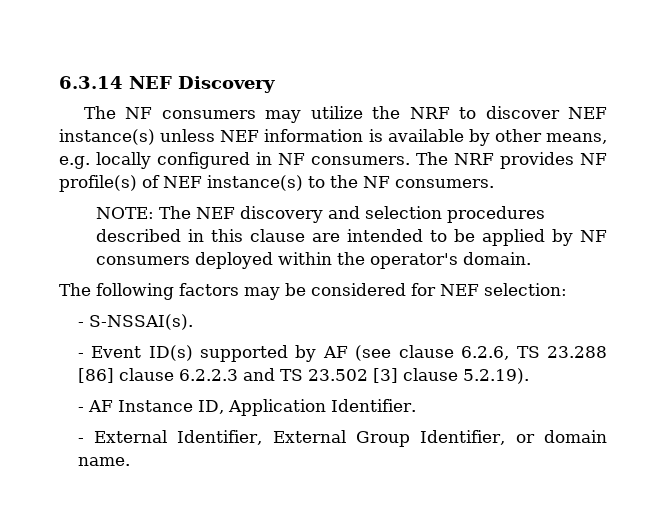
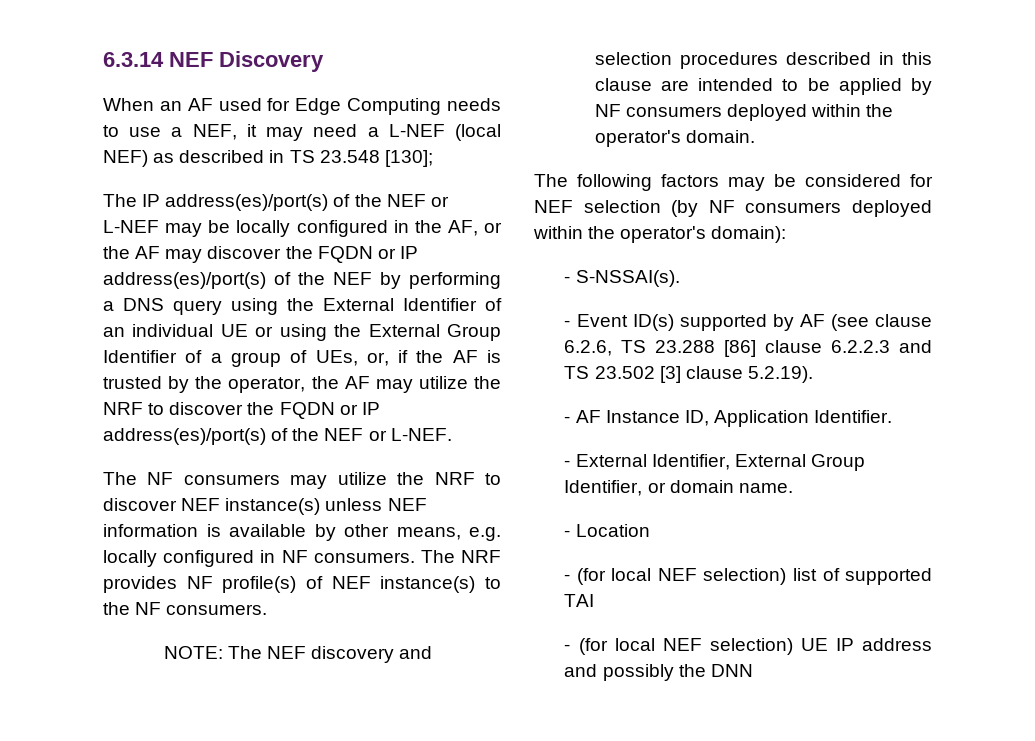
(275, 84) none -> [103,98,501,115] [103,124,501,141] [103,150,433,167] [103,194,449,211] [103,220,502,237] [103,246,418,263] [103,272,501,289] [103,298,502,315] [103,324,501,341] [103,350,502,367] [103,376,501,393] [103,402,380,419] [103,428,452,445] // When an AF used for Edge Computing needs to use a NEF, it may need a L-NEF (local NEF) as described in TS 23.548 [130]; // The IP address(es)/port(s) of the NEF or L-NEF may be locally configured in the AF, or the AF may discover the FQDN or IP address(es)/port(s) of the NEF by performing a DNS query using the External Identifier of an individual UE or using the External Group Identifier of a group of UEs, or, if the AF is trusted by the operator, the AF may utilize the NRF to discover the FQDN or IP address(es)/port(s) of the NEF or L-NEF.
[484,283,567,296] selection: -> [583,200,932,217] [533,226,787,243] selection (by NF consumers deployed within the operator's domain):
(130, 461) none -> [564,524,650,537] [564,568,932,585] [564,594,595,607] [564,638,932,655] [564,664,753,681] // - Location // - (for local NEF selection) list of supported TAI // - (for local NEF selection) UE IP address and possibly the DNN

